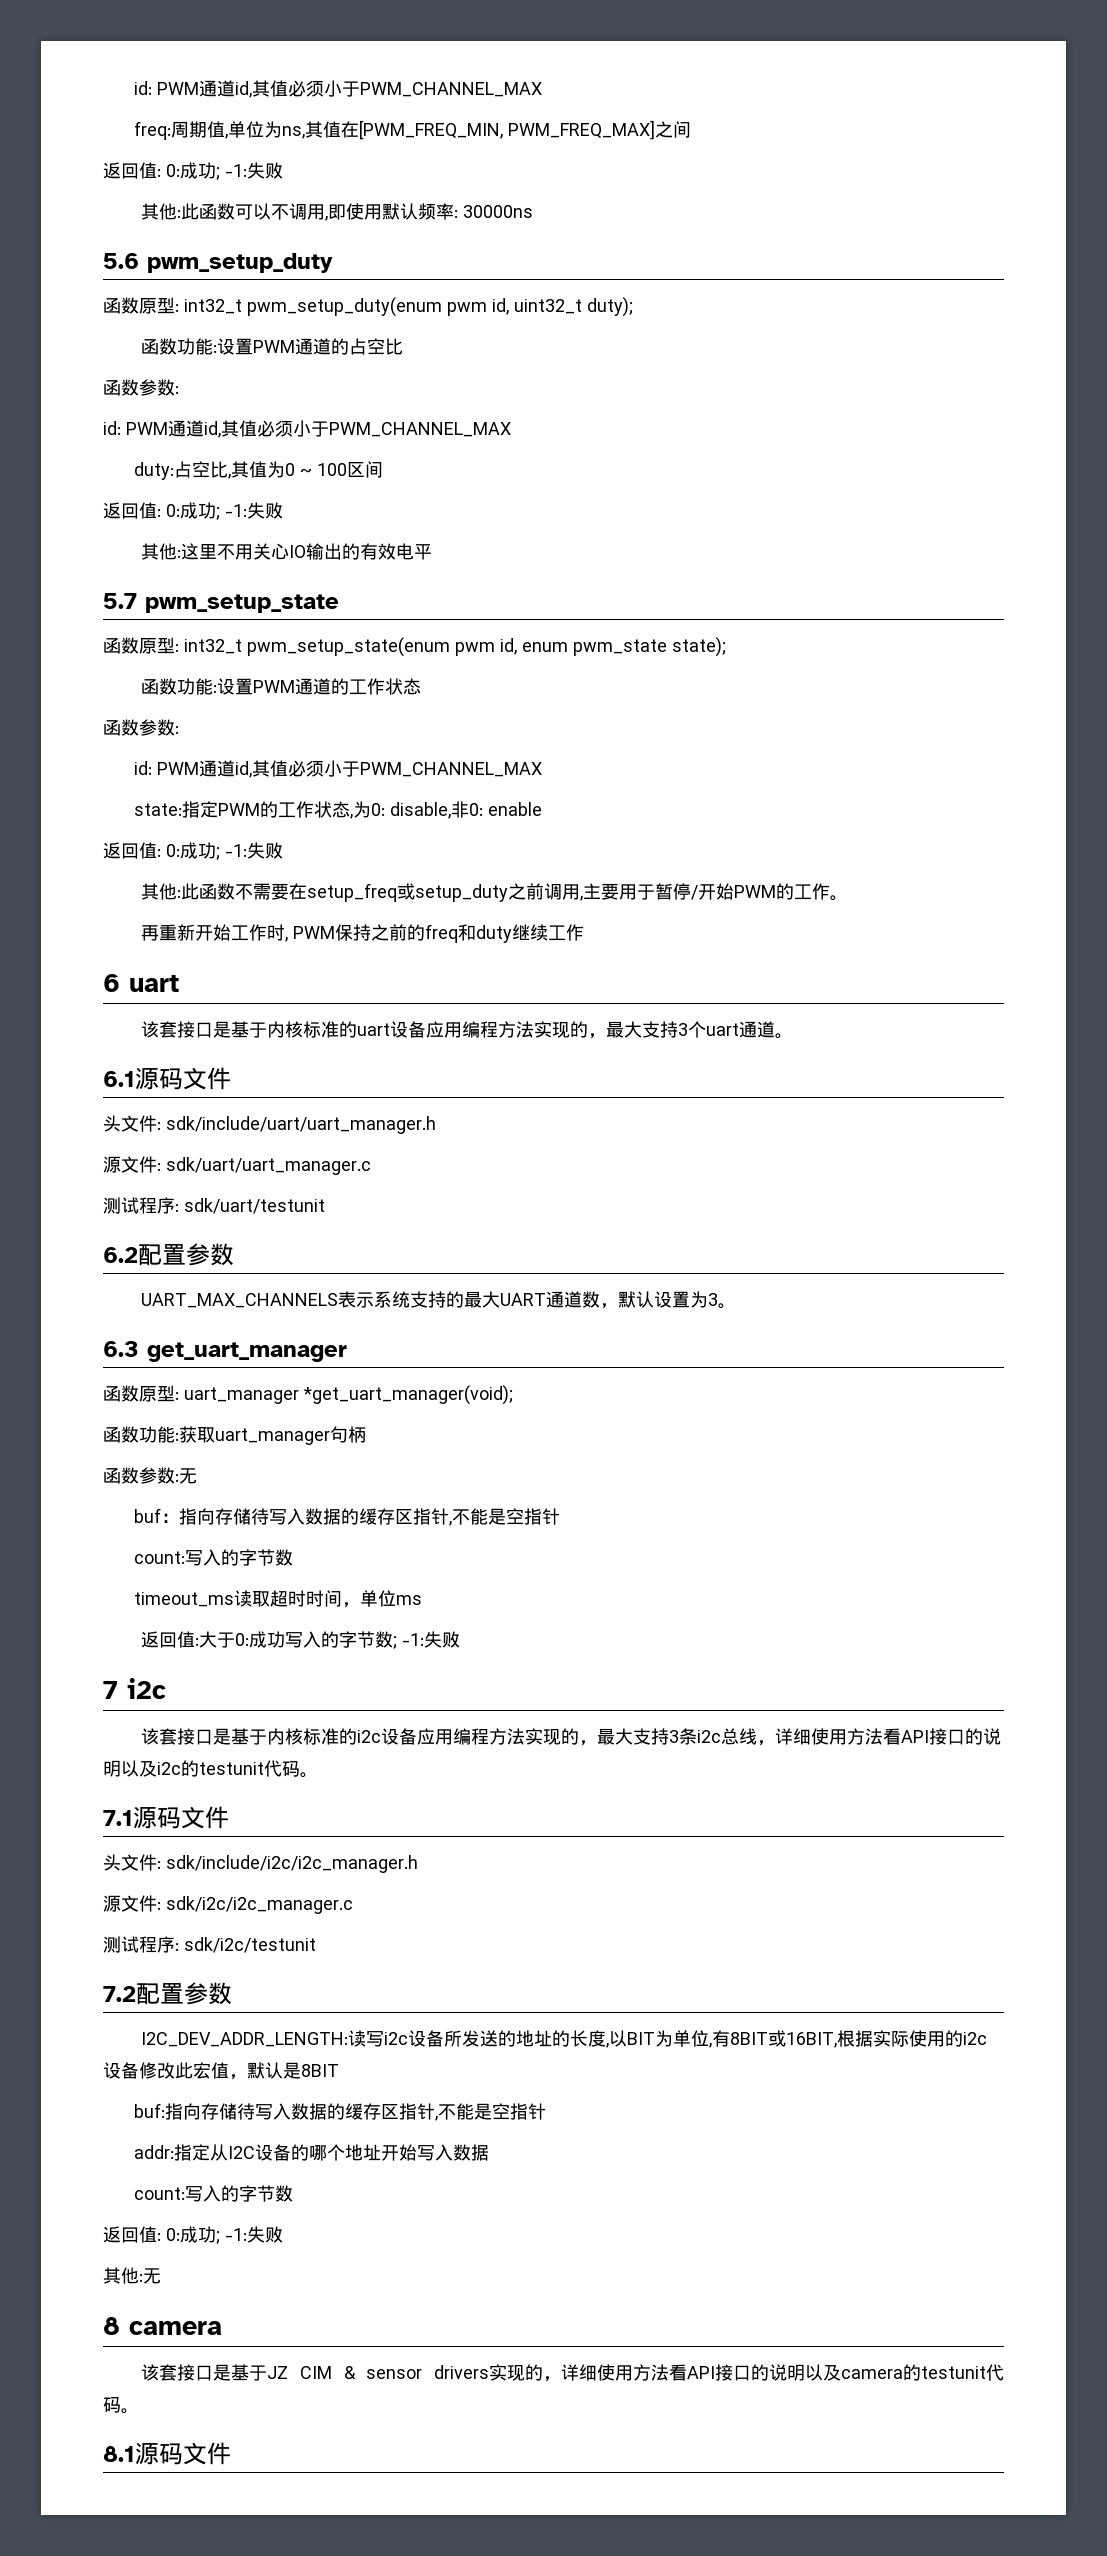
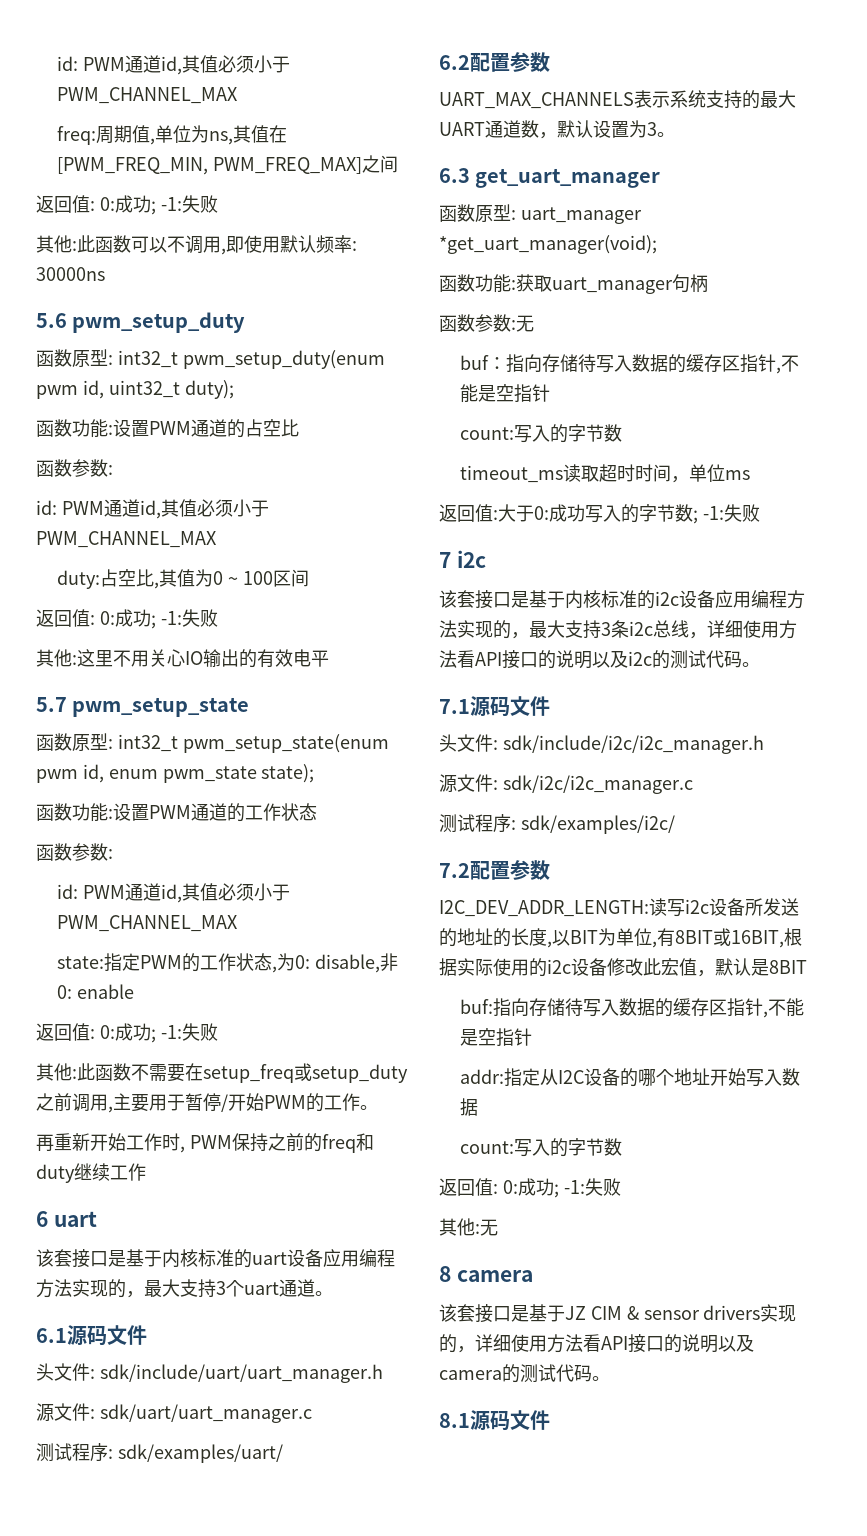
[184,1198,325,1214] sdk/uart/testunit -> [117,1444,283,1463] sdk/examples/uart/
[199,1762,264,1775] testunit -> [670,650,706,669] 测试
[184,1937,316,1953] sdk/i2c/testunit -> [520,815,675,834] sdk/examples/i2c/
[921,2366,986,2379] testunit -> [520,1364,556,1383] 测试

